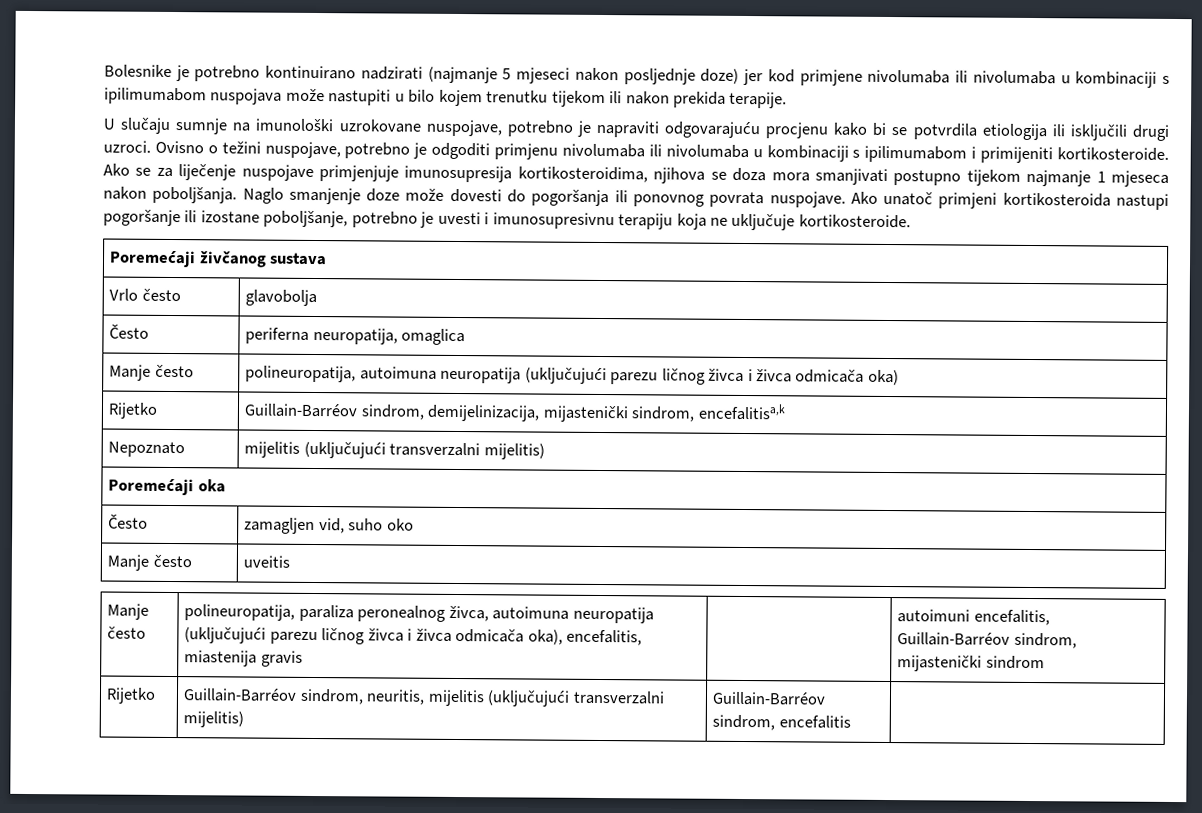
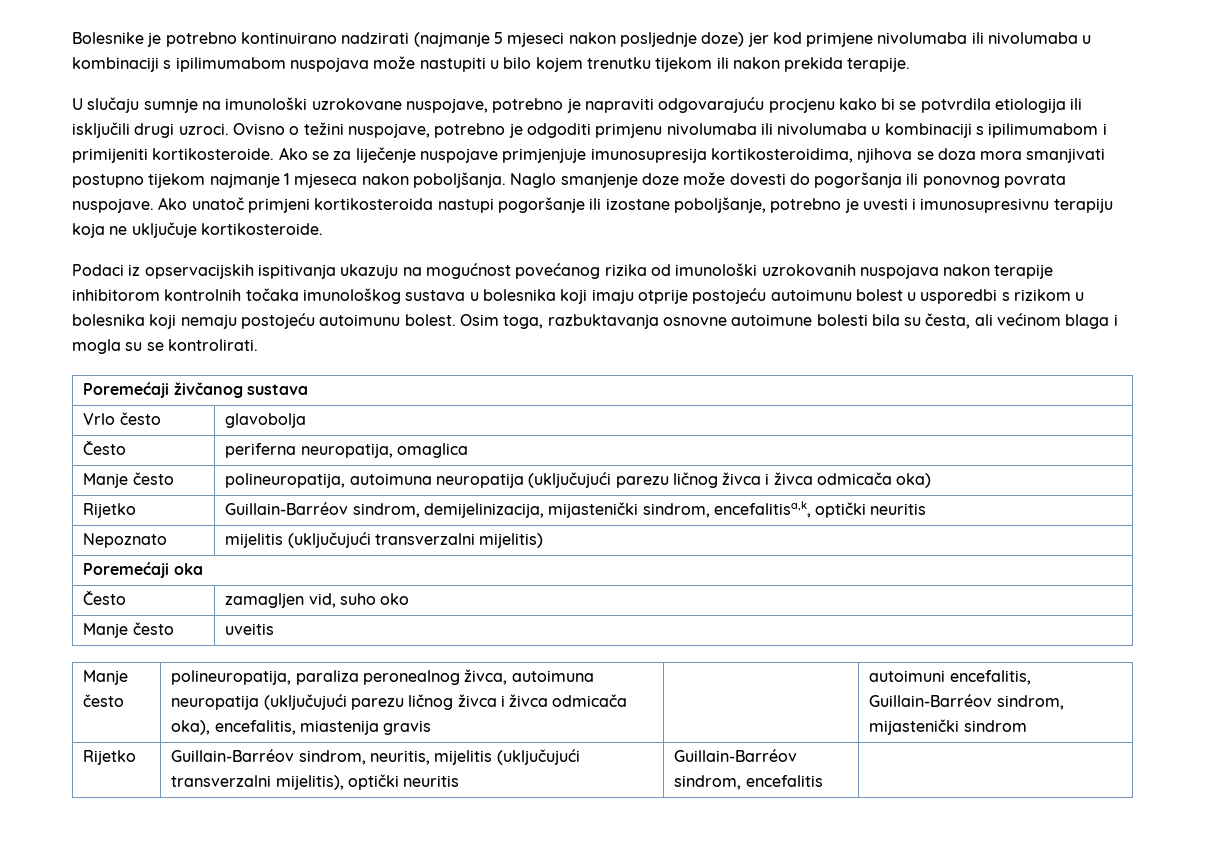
(911, 221) none -> [72,263,1054,279] [72,288,1085,304] [72,313,1118,329] [72,339,258,354] // Podaci iz opservacijskih ispitivanja ukazuju na mogućnost povećanog rizika od imunološki uzrokovanih nuspojava nakon terapije inhibitorom kontrolnih točaka imunološkog sustava u bolesnika koji imaju otprije postojeću autoimunu bolest u usporedbi s rizikom u bolesnika koji nemaju postojeću autoimunu bolest. Osim toga, razbuktavanja osnovne autoimune bolesti bila su česta, ali većinom blaga i mogla su se kontrolirati.
[697,403,786,421] encefalitisa,k -> [713,501,927,518] encefalitisa,k, optički neuritis
[183,711,245,728] mijelitis) -> [275,774,460,790] mijelitis), optički neuritis

